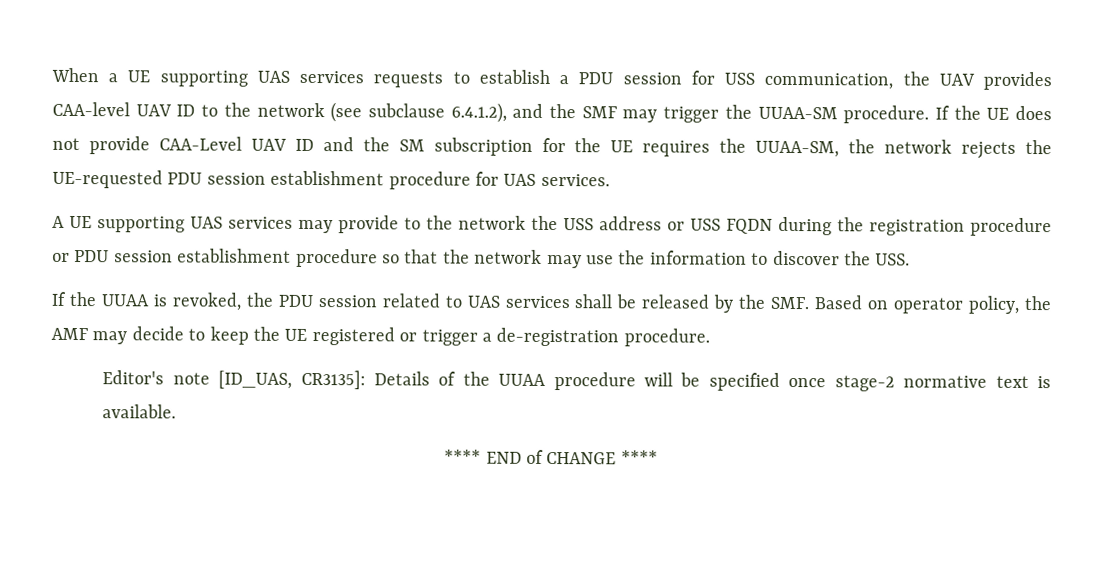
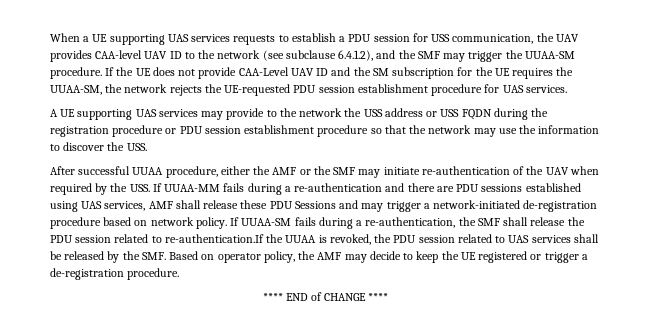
[51,291,66,306] If -> [50,166,599,178] [50,183,581,195] [50,200,598,212] [50,217,585,229] [50,234,264,243] After successful UUAA procedure, either the AMF or the SMF may initiate re-authentication of the UAV when required by the USS. If UUAA-MM fails during a re-authentication and there are PDU sessions established using UAS services, AMF shall release these PDU Sessions and may trigger a network-initiated de-registration procedure based on network policy. If UUAA-SM fails during a re-authentication, the SMF shall release the PDU session related to re-authentication.If
[102,369,1051,392] [102,404,177,419] // Editor's note [ID_UAS, CR3135]: Details of the UUAA procedure will be specified once stage-2 normative text is available. -> (180, 274) none

